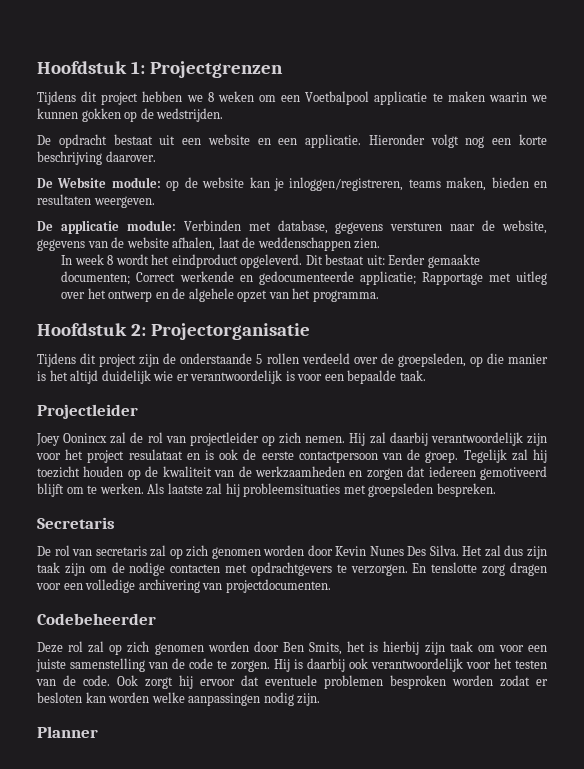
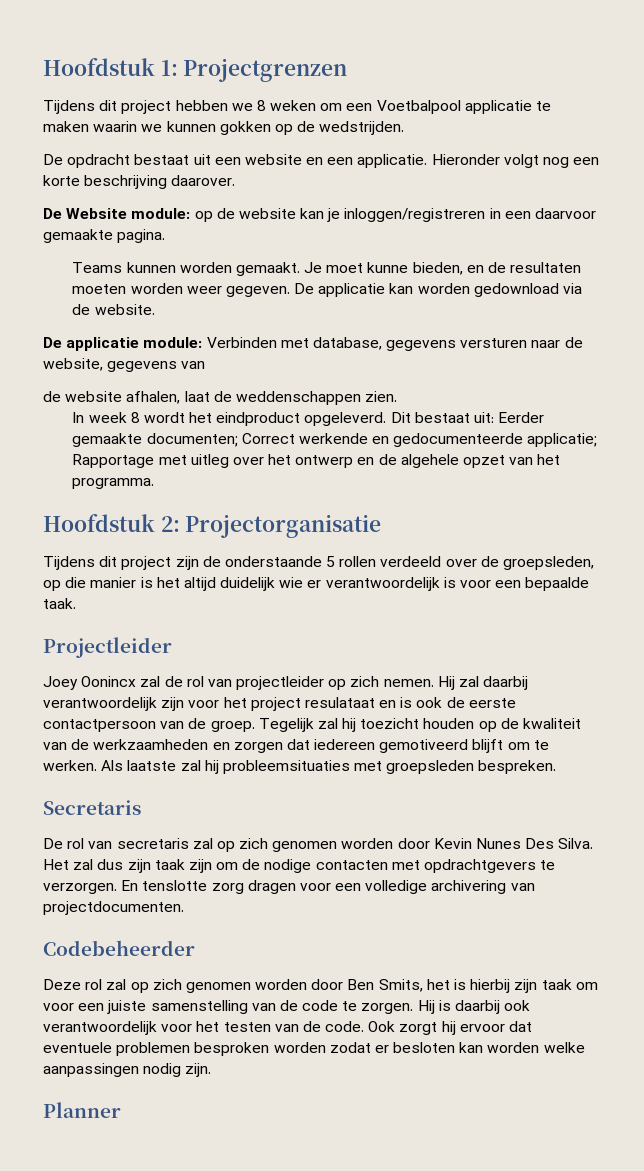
[289,177,547,191] [37,194,155,208] inloggen/registreren, teams maken, bieden en resultaten weergeven. -> [344,208,597,222] [43,229,166,243] [72,262,582,276] [72,283,583,297] [72,304,155,315] inloggen/registreren in een daarvoor gemaakte pagina. // Teams kunnen worden gemaakt. Je moet kunne bieden, en de resultaten moeten worden weer gegeven. De applicatie kan worden gedownload via de website.
(108, 244) none -> (206, 365) //

